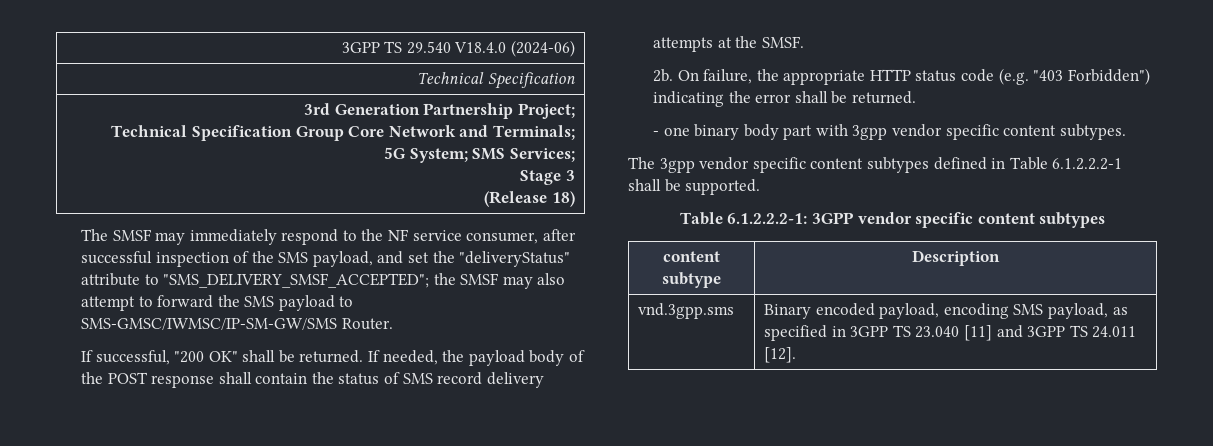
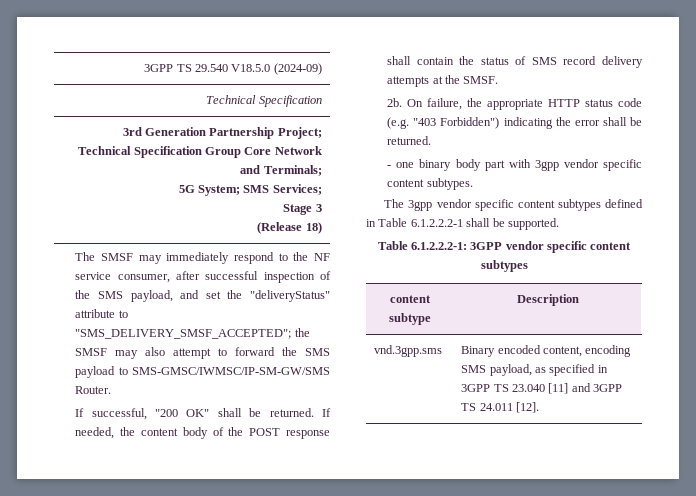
[454,40,575,57] V18.4.0 (2024-06) -> [231,63,322,75] V18.5.0 (2024-09)
[468,350,525,366] payload -> [140,428,178,436] content
[879,303,940,319] payload, -> [542,346,582,357] content,

